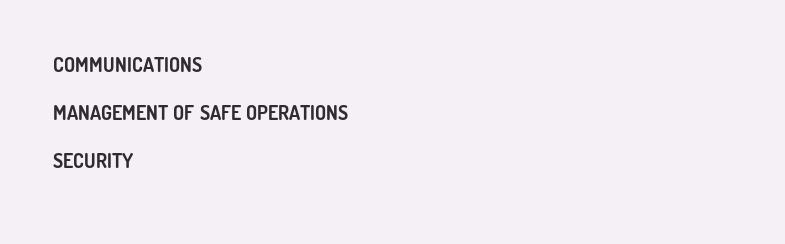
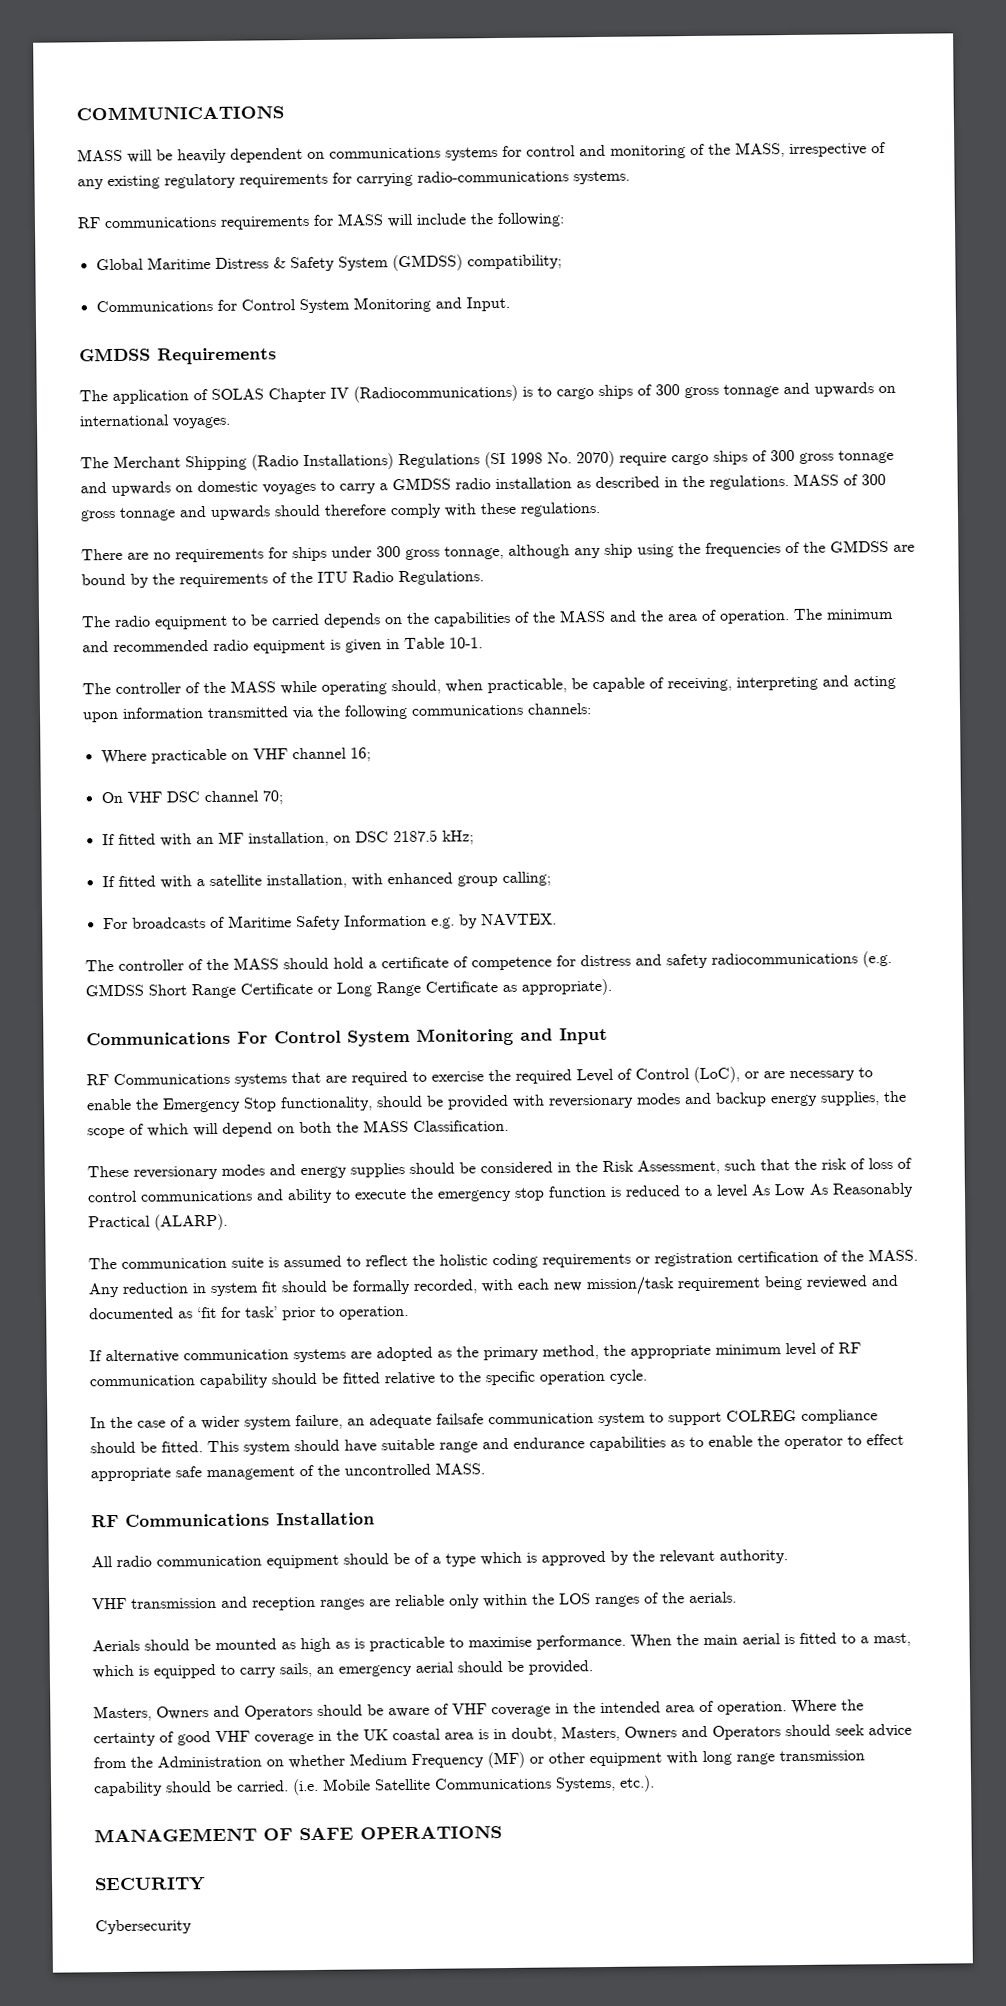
(202, 64) none -> [77,142,886,164] [77,170,630,190] [77,212,565,230] [95,254,562,272] [95,296,510,314] [79,347,277,365] [79,382,896,404] [79,414,231,429] [80,449,894,471] [80,473,886,497] [80,501,600,522] [81,540,915,563] [81,570,484,588] [81,608,894,630] [82,637,483,654] [82,675,896,695] [82,703,592,723] [100,747,371,765] [100,790,283,805] [101,829,474,847] [101,871,551,889] [102,913,557,931] [85,950,892,972] [85,978,612,999] [86,1027,608,1047] [86,1066,873,1087] [86,1090,907,1113] [87,1119,509,1139] [87,1157,912,1180] [87,1182,914,1204] [88,1213,228,1231] [88,1248,918,1270] [88,1274,898,1298] [89,1305,409,1321] [89,1342,861,1364] [89,1369,647,1389] [90,1409,878,1430] [90,1433,904,1455] [90,1462,485,1482] [91,1512,375,1528] [91,1549,788,1569] [92,1591,737,1611] [92,1632,911,1653] [92,1660,593,1679] [93,1699,864,1722] [93,1723,912,1747] [93,1750,865,1769] [94,1775,655,1797] // MASS will be heavily dependent on communications systems for control and monitoring of the MASS, irrespective of any existing regulatory requirements for carrying radio-communications systems. // RF communications requirements for MASS will include the following: // Global Maritime Distress & Safety System (GMDSS) compatibility; // Communications for Control System Monitoring and Input. // GMDSS Requirements // The application of SOLAS Chapter IV (Radiocommunications) is to cargo ships of 300 gross tonnage and upwards on international voyages. // The Merchant Shipping (Radio Installations) Regulations (SI 1998 No. 2070) require cargo ships of 300 gross tonnage and upwards on domestic voyages to carry a GMDSS radio installation as described in the regulations. MASS of 300 gross tonnage and upwards should therefore comply with these regulations. // There are no requirements for ships under 300 gross tonnage, although any ship using the frequencies of the GMDSS are bound by the requirements of the ITU Radio Regulations. // The radio equipment to be carried depends on the capabilities of the MASS and the area of operation. The minimum and recommended radio equipment is given in Table 10-1. // The controller of the MASS while operating should, when practicable, be capable of receiving, interpreting and acting upon information transmitted via the following communications channels: // Where practicable on VHF channel 16; // On VHF DSC channel 70; // If fitted with an MF installation, on DSC 2187.5 kHz; // If fitted with a satellite installation, with enhanced group calling; // For broadcasts of Maritime Safety Information e.g. by NAVTEX. // The controller of the MASS should hold a certificate of competence for distress and safety radiocommunications (e.g. GMDSS Short Range Certificate or Long Range Certificate as appropriate). // Communications For Control System Monitoring and Input // RF Communications systems that are required to exercise the required Level of Control (LoC), or are necessary to enable the Emergency Stop functionality, should be provided with reversionary modes and backup energy supplies, the scope of which will depend on both the MASS Classification. // These reversionary modes and energy supplies should be considered in the Risk Assessment, such that the risk of loss of control communications and ability to execute the emergency stop function is reduced to a level As Low As Reasonably Practical (ALARP). // The communication suite is assumed to reflect the holistic coding requirements or registration certification of the MASS. Any reduction in system fit should be formally recorded, with each new mission/task requirement being reviewed and documented as ‘fit for task’ prior to operation. // If alternative communication systems are adopted as the primary method, the appropriate minimum level of RF communication capability should be fitted relative to the specific operation cycle. // In the case of a wider system failure, an adequate failsafe communication system to support COLREG compliance should be fitted. This system should have suitable range and endurance capabilities as to enable the operator to effect appropriate safe management of the uncontrolled MASS. // RF Communications Installation // All radio communication equipment should be of a type which is approved by the relevant authority. // VHF transmission and reception ranges are reliable only within the LOS ranges of the aerials. // Aerials should be mounted as high as is practicable to maximise performance. When the main aerial is fitted to a mast, which is equipped to carry sails, an emergency aerial should be provided. // Masters, Owners and Operators should be aware of VHF coverage in the intended area of operation. Where the certainty of good VHF coverage in the UK coastal area is in doubt, Masters, Owners and Operators should seek advice from the Administration on whether Medium Frequency (MF) or other equipment with long range transmission capability should be carried. (i.e. Mobile Satellite Communications Systems, etc.).
(134, 160) none -> [95,1919,192,1935] // Cybersecurity

